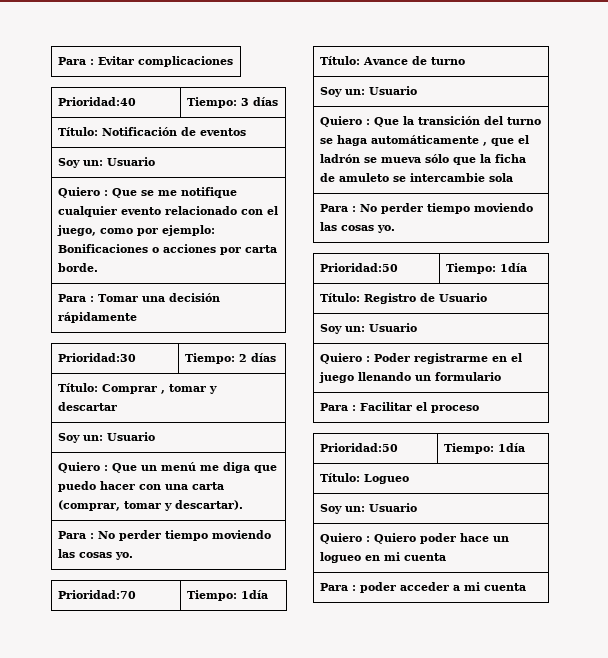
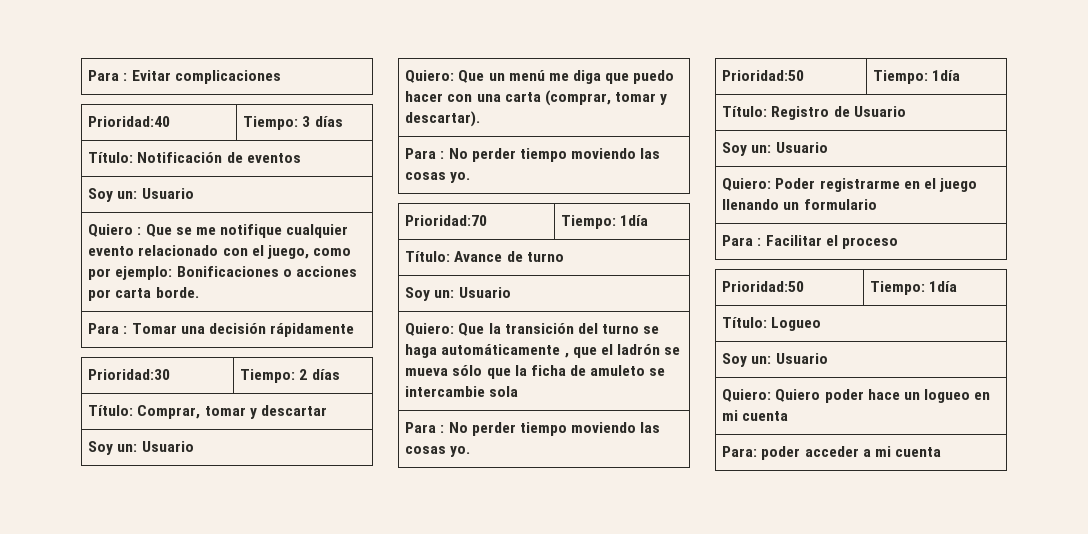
[102,384,166,394] Comprar , -> [137,405,201,419] Comprar,
[58,462,109,473] Quiero : -> [405,70,455,83] Quiero:
[320,116,371,127] Quiero : -> [405,323,455,336] Quiero:
[320,353,371,364] Quiero : -> [722,178,772,191] Quiero:
[320,533,371,544] Quiero : -> [722,389,772,402] Quiero:
[320,583,357,591] Para : -> [722,446,758,457] Para:

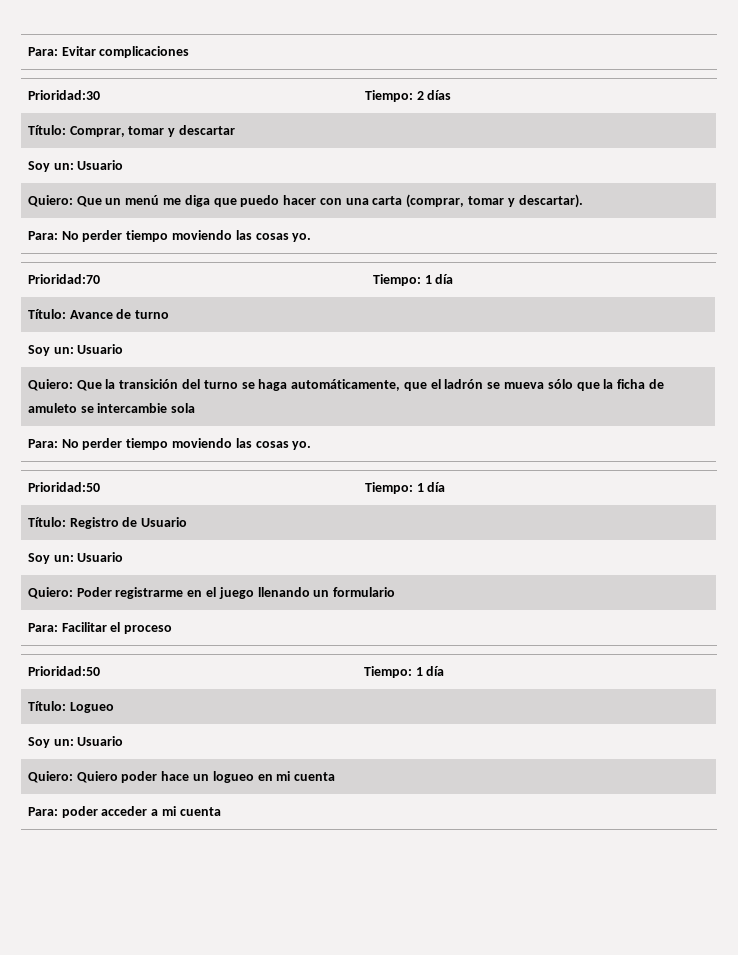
[88,70,128,81] Para : -> [27,47,58,56] Para:
[88,116,171,127] [243,116,343,130] [88,152,301,163] [88,188,194,202] [88,224,349,238] [88,245,352,259] [88,266,357,280] [88,287,199,301] [88,323,355,337] // Prioridad:40 | Tiempo: 3 días // Título: Notificación de eventos // Soy un: Usuario // Quiero : Que se me notifique cualquier evento relacionado con el juego, como por ejemplo: Bonificaciones o acciones por carta borde. // Para : Tomar una decisión rápidamente -> (190, 52) none
[405,148,445,159] Para : -> [27,231,58,240] Para:
[620,215,649,226] 1día -> [424,274,454,284] 1 día
[441,344,569,358] automáticamente , -> [291,379,401,391] automáticamente,
[405,422,445,433] Para : -> [27,439,58,448] Para:
[932,70,961,81] 1día -> [416,482,446,492] 1 día
[722,235,762,246] Para : -> [27,623,58,632] Para:
[929,281,958,292] 1día -> [415,666,445,676] 1 día

